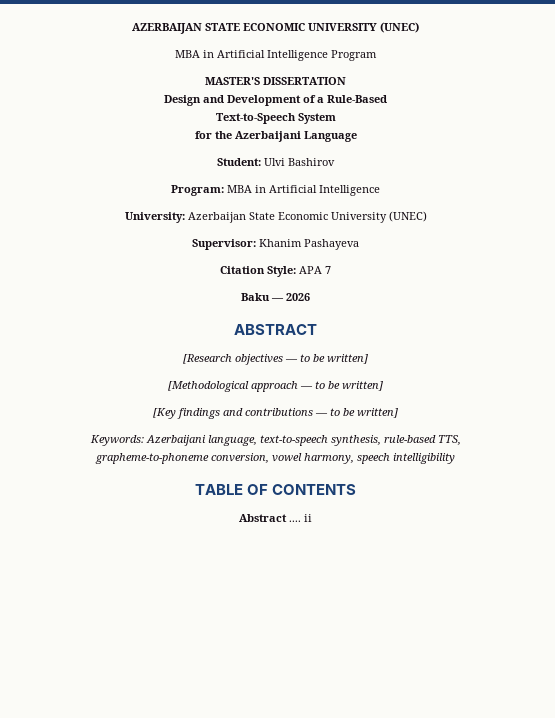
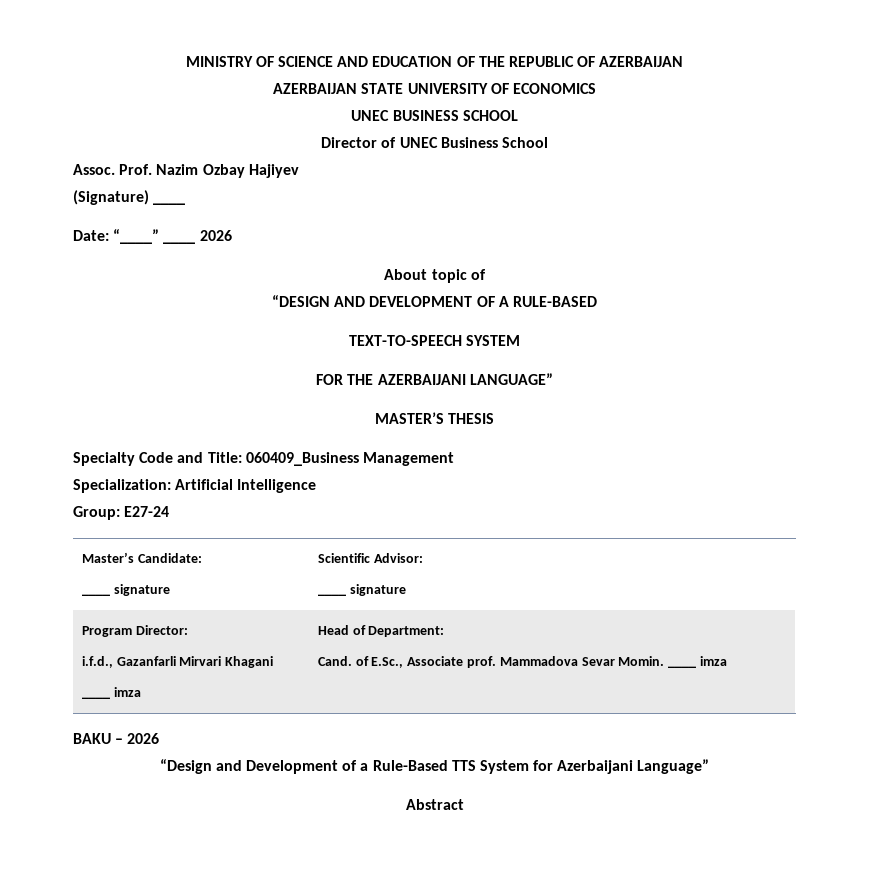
[132,22,419,34] [175,50,377,61] [205,77,346,85] [164,95,201,106] AZERBAIJAN STATE ECONOMIC UNIVERSITY (UNEC) // MBA in Artificial Intelligence Program // MASTER'S DISSERTATION // Design -> [185,56,684,67] [273,83,596,94] [351,110,518,121] [321,137,548,148] [73,164,299,178] [73,190,186,205] [73,229,196,244] [199,230,232,241] [384,269,486,283] [272,295,597,307] [348,335,521,346] [316,373,553,385] [374,412,495,424] [73,452,454,466] [73,479,317,493] [73,506,170,520] [81,552,202,563] [81,584,170,596] [317,553,423,563] [317,584,406,596] [81,625,188,637] [81,656,274,668] [81,697,110,699] [113,687,141,697] [317,625,445,637] [317,656,665,668] [668,666,697,668] [699,656,727,666] [73,733,160,744] [159,759,212,774] MINISTRY OF SCIENCE AND EDUCATION OF THE REPUBLIC OF AZERBAIJAN // AZERBAIJAN STATE UNIVERSITY OF ECONOMICS // UNEC BUSINESS SCHOOL // Director of UNEC Business School // Assoc. Prof. Nazim Ozbay Hajiyev // (Signature) ____ // Date: “____” ____ 2026 // About topic of // “DESIGN AND DEVELOPMENT OF A RULE-BASED // TEXT-TO-SPEECH SYSTEM // FOR THE AZERBAIJANI LANGUAGE” // MASTER’S THESIS // Specialty Code and Title: 060409_Business Management // Specialization: Artificial Intelligence // Group: E27-24 // Master’s Candidate: // ____ signature | Scientific Advisor: // ____ signature // Program Director: // i.f.d., Gazanfarli Mirvari Khagani // ____ imza | Head of Department: // Cand. of E.Sc., Associate prof. Mammadova Sevar Momin. ____ imza // BAKU – 2026 // “Design
[215,113,296,124] // Text-to-Speech -> [451,760,476,771] TTS
[194,131,357,142] [217,158,335,166] [171,185,380,196] [124,211,427,223] [192,239,359,250] [220,266,331,277] [241,293,310,301] [234,324,317,335] [183,354,368,365] [168,381,383,392] [153,408,398,419] [89,435,461,446] [95,453,455,464] [194,484,357,495] // for the Azerbaijani Language // Student: Ulvi Bashirov // Program: MBA in Artificial Intelligence // University: Azerbaijan State Economic University (UNEC) // Supervisor: Khanim Pashayeva // Citation Style: APA 7 // Baku — 2026 // ABSTRACT // [Research objectives — to be written] // [Methodological approach — to be written] // [Key findings and contributions — to be written] // Keywords: Azerbaijani language, text-to-speech synthesis, rule-based TTS, grapheme-to-phoneme conversion, vowel harmony, speech intelligibility // TABLE OF CONTENTS -> [533,759,710,774] for Azerbaijani Language”
[289,514,312,522] .... ii -> (464, 804) none

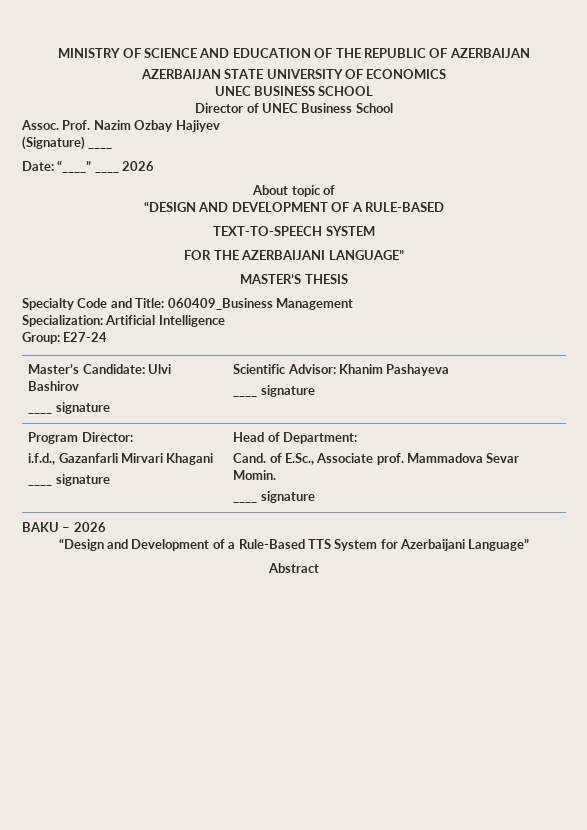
(202, 558) none -> [147,364,171,374] [28,381,80,391] Ulvi Bashirov
(423, 558) none -> [338,364,450,376] Khanim Pashayeva
[113,687,141,697] imza -> [55,474,110,486] signature
[668,666,697,668] [699,656,727,666] ____ imza -> [233,491,315,503] // ____ signature

